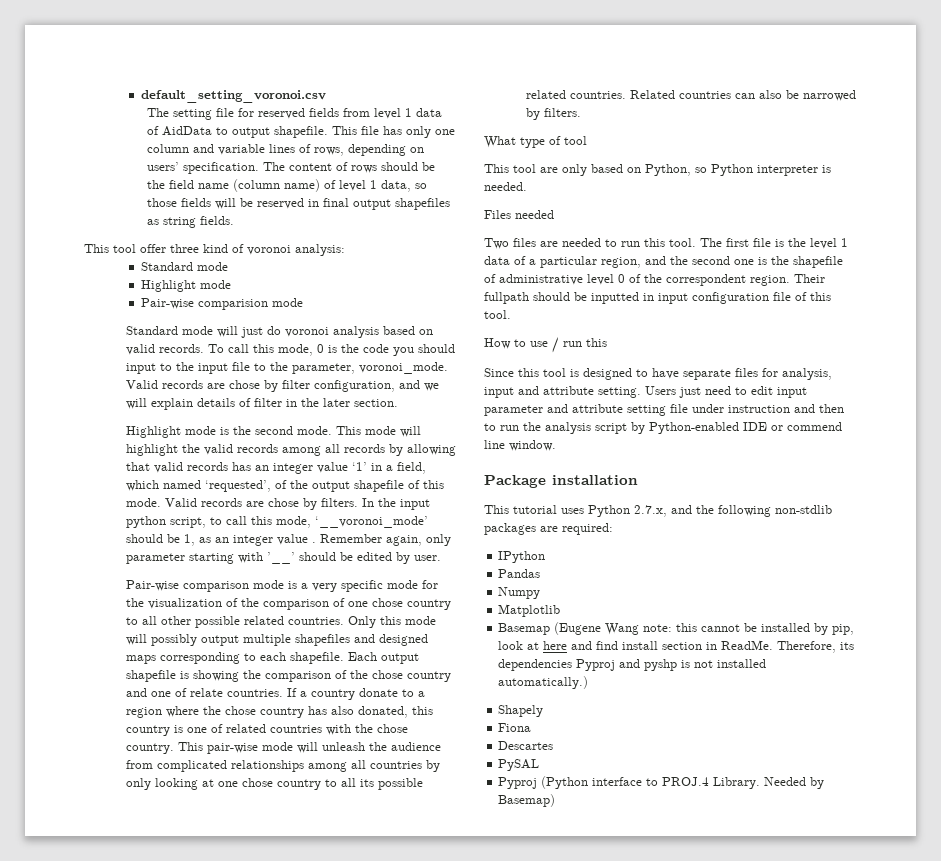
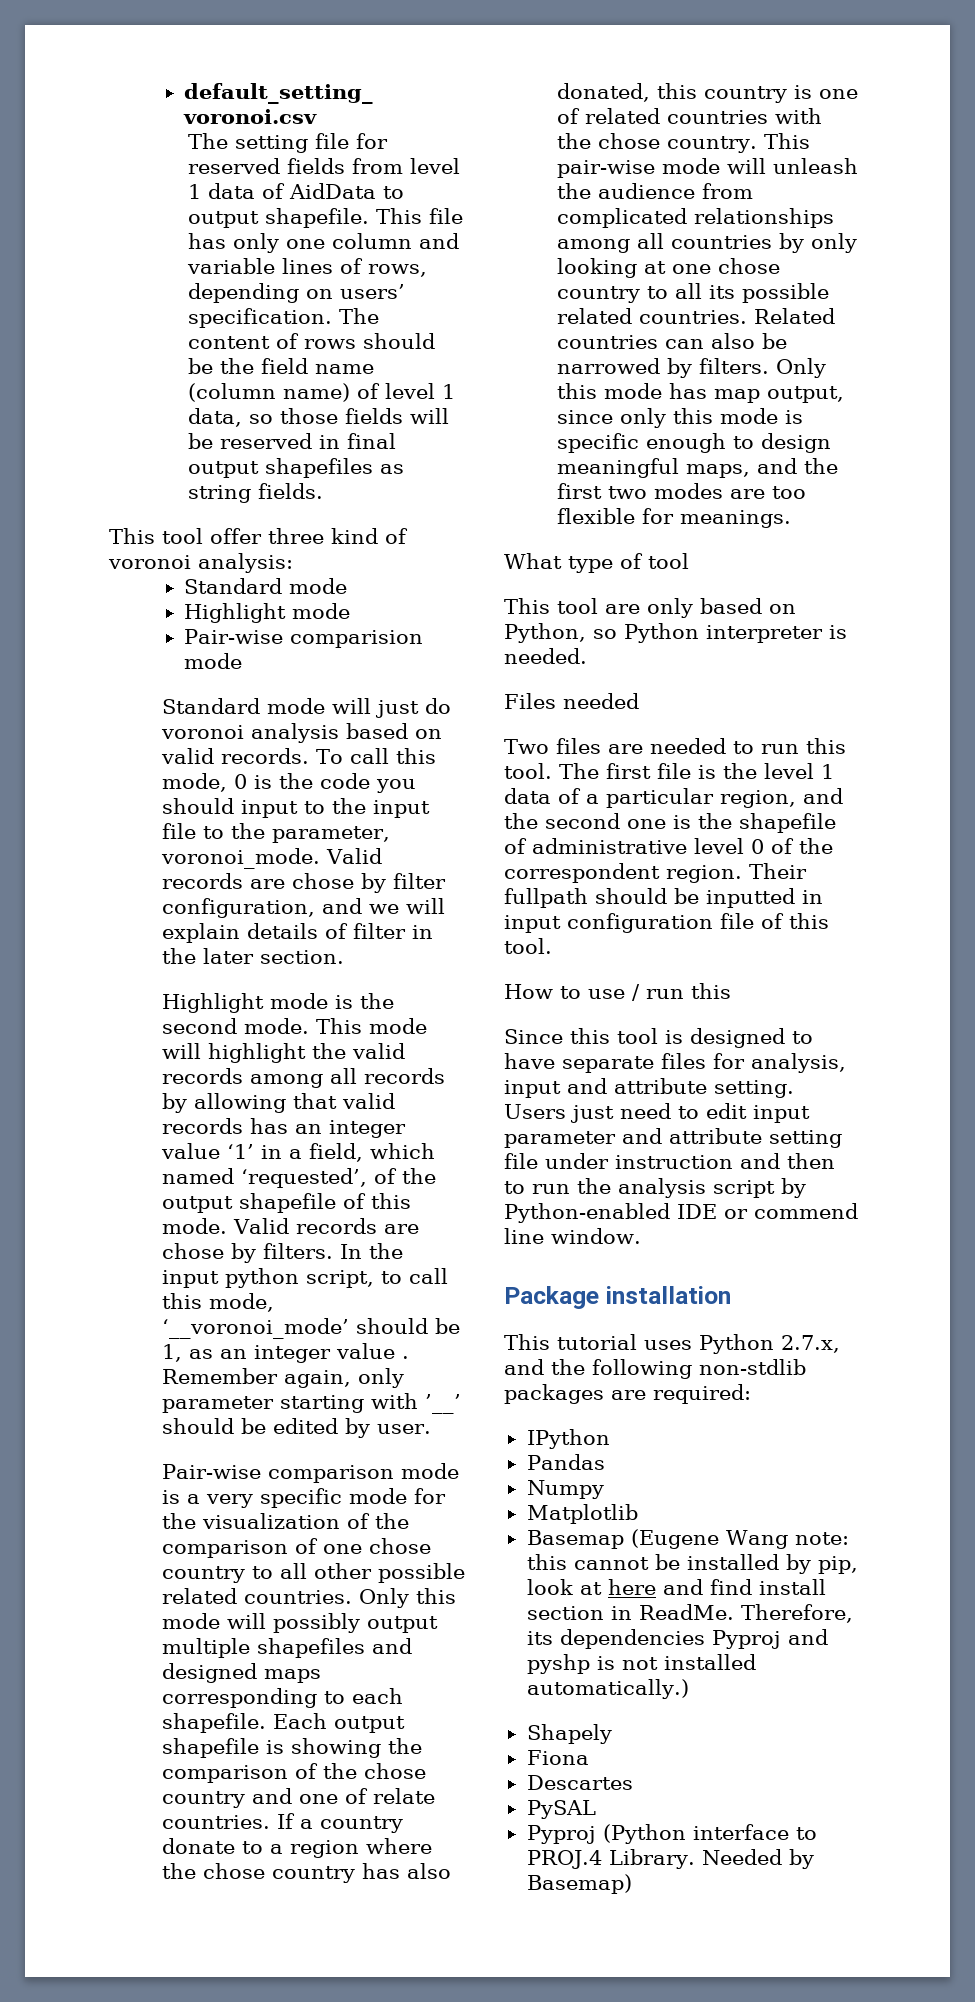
(582, 112) none -> [775,358,826,378] [556,383,844,403] [556,408,803,428] [556,433,831,453] [556,458,838,478] [556,483,806,499] [556,508,791,528] Only this mode has map output, since only this mode is specific enough to design meaningful maps, and the first two modes are too flexible for meanings.

